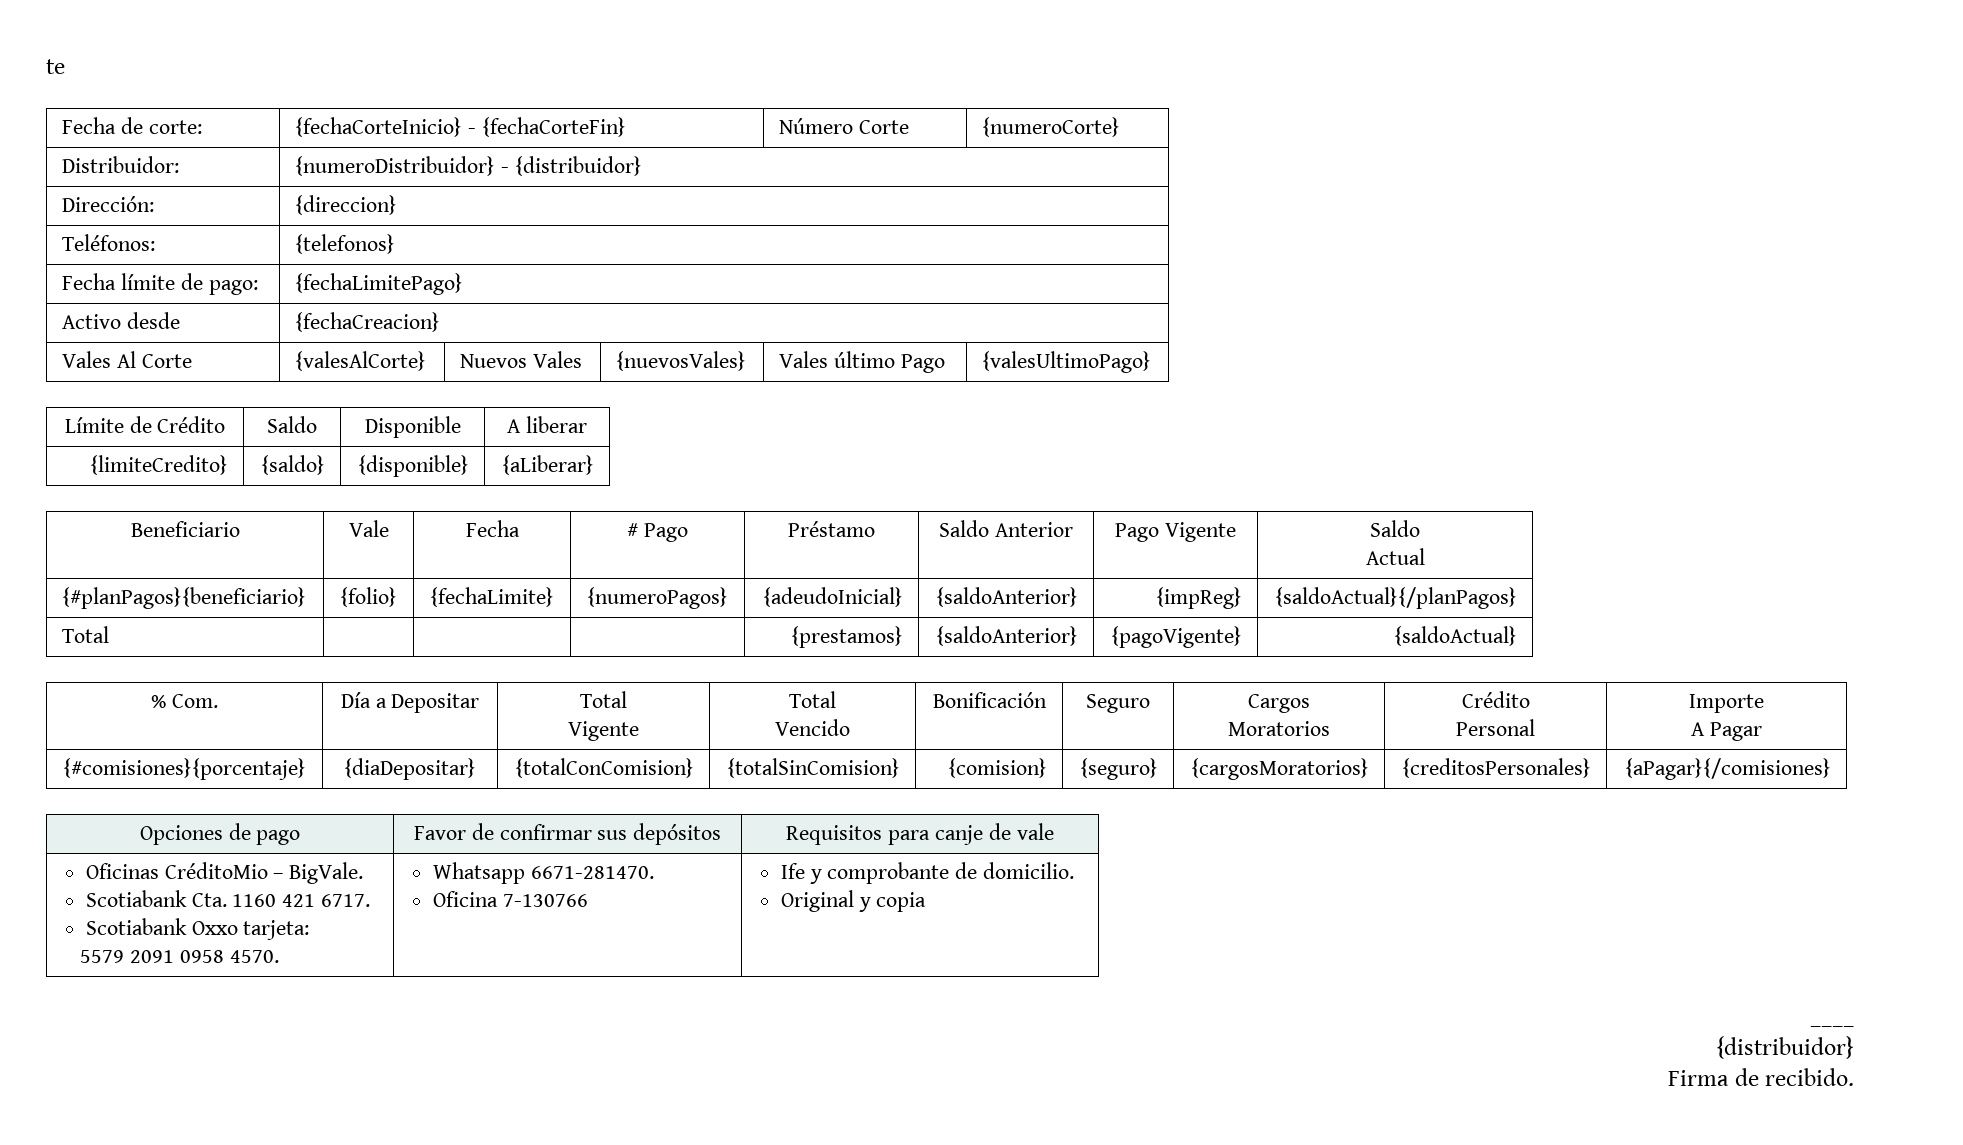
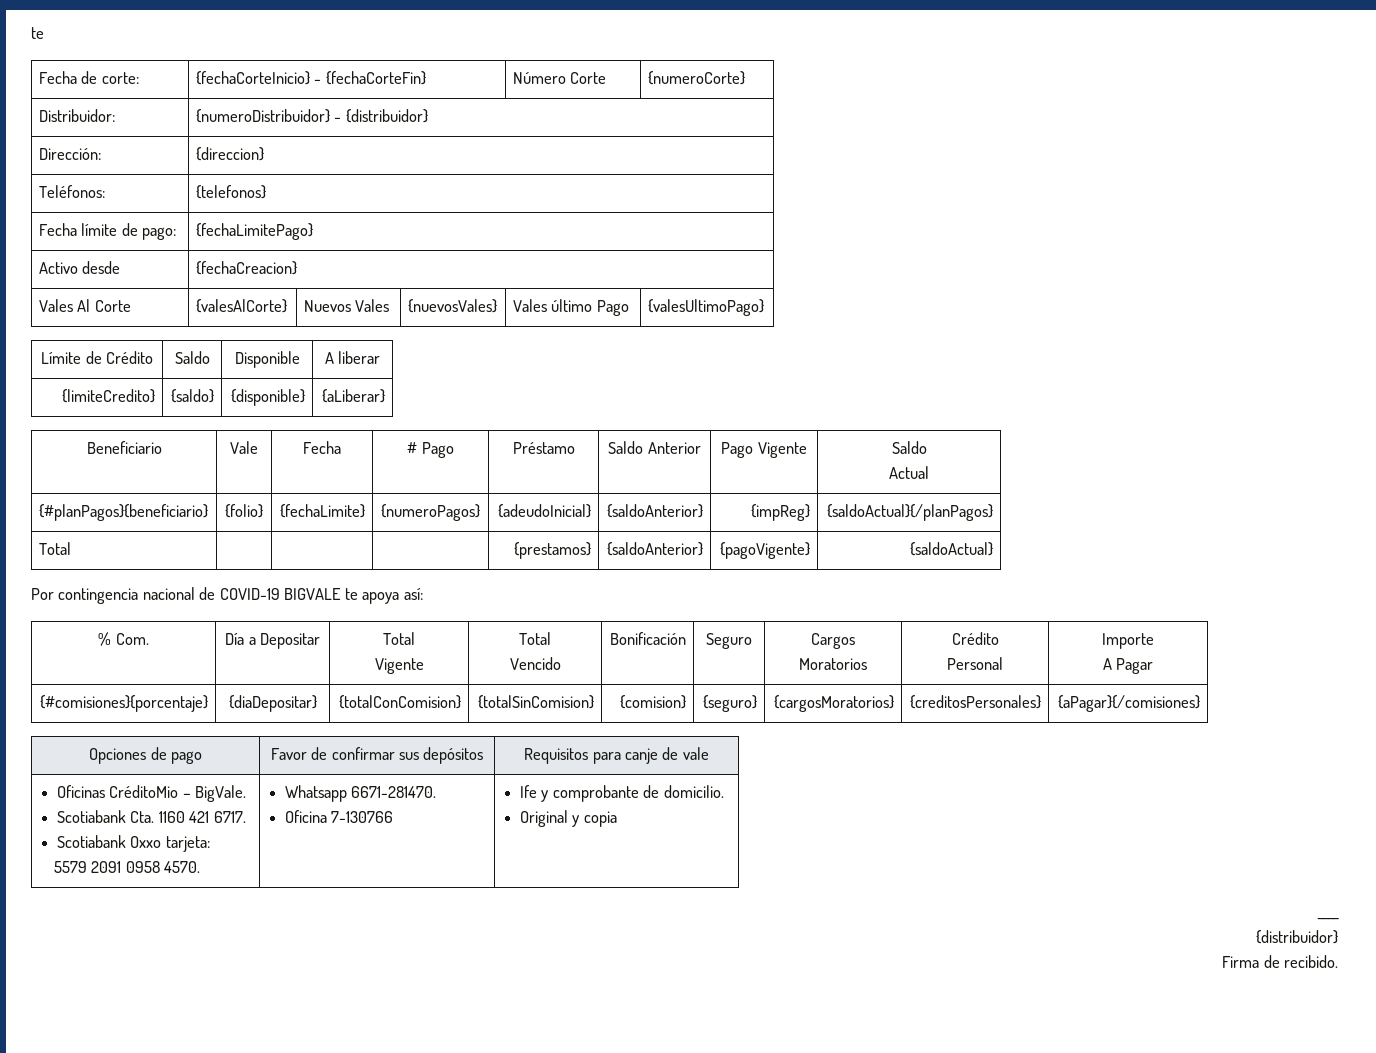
(1517, 636) none -> [31,587,423,604] // Por contingencia nacional de COVID-19 BIGVALE te apoya así:

